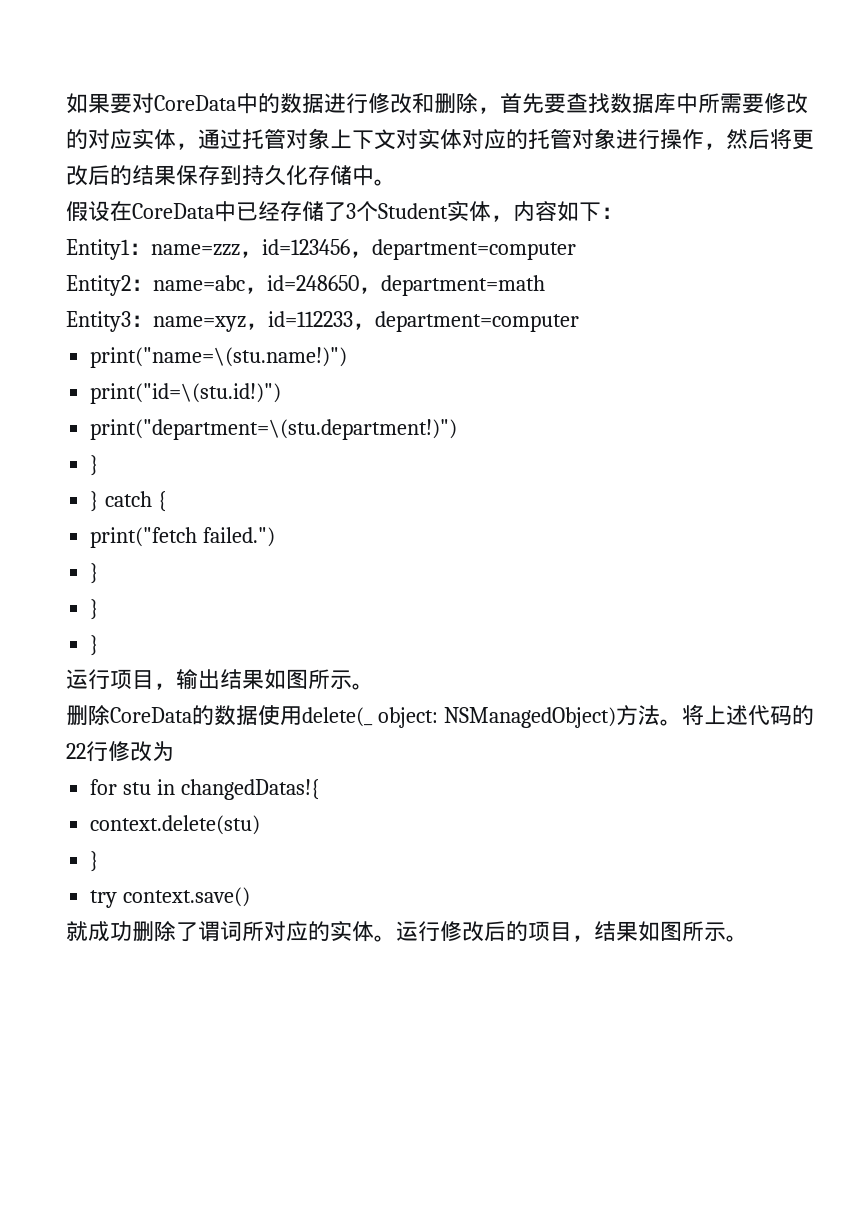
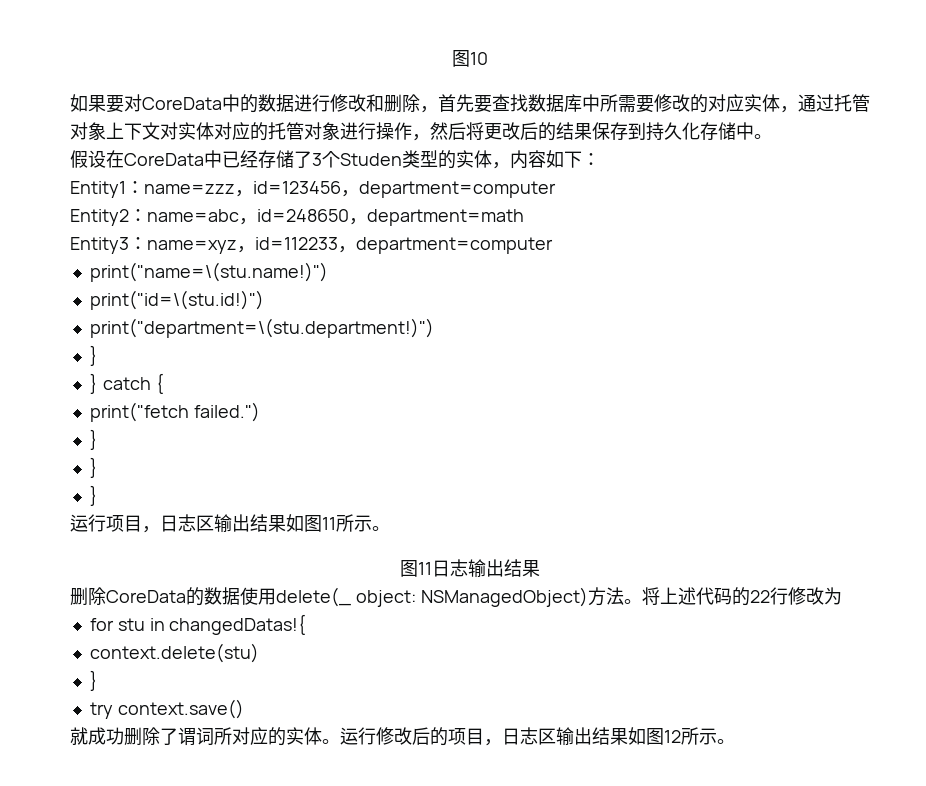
(66, 103) none -> [452,50,488,67] 图10 //
[378,203,448,219] Student -> [340,150,456,169] Studen类型的
[176,669,374,690] 输出结果如图所示。 -> [160,514,390,533] [400,559,540,578] 日志区输出结果如图11所示。 // 图11日志输出结果
[594,921,682,942] 结果如图 -> [502,727,681,746] 日志区输出结果如图12

